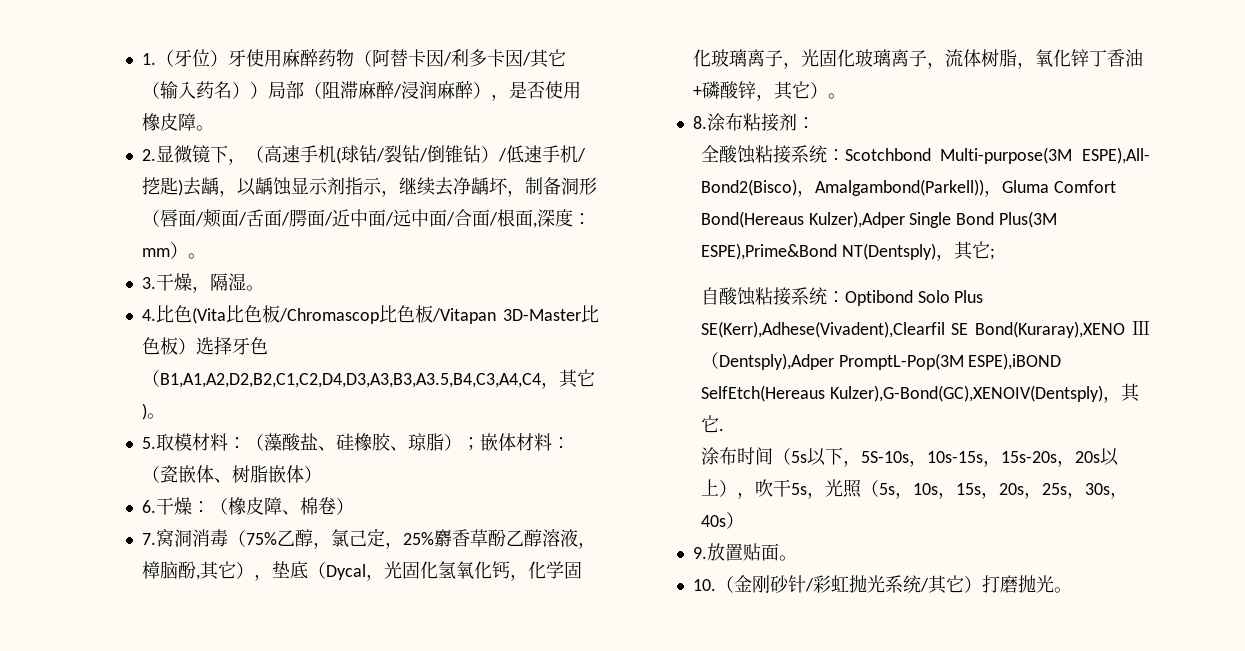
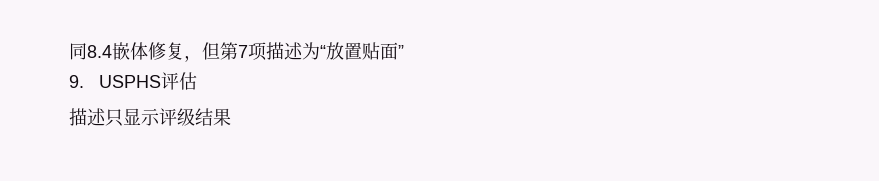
[142,48,567,68] [142,80,582,101] [142,113,215,131] [142,145,587,165] [142,177,598,197] [142,209,592,228] [142,242,207,259] [142,273,265,293] [142,305,599,324] [142,336,269,355] [142,369,596,389] [142,403,166,420] [142,433,571,451] [142,465,323,483] [142,497,355,515] [142,528,597,549] [142,561,583,581] [693,49,1144,69] [693,81,847,101] [693,113,816,132] [700,145,1150,164] [700,179,1116,197] [700,211,1058,228] [700,241,995,261] [700,287,984,306] [700,321,1150,338] [700,352,1062,370] [700,383,1140,403] [700,415,724,433] [700,447,1119,467] [700,479,1128,499] [700,512,744,529] [693,543,798,561] [693,575,1073,594] 1.（牙位）牙使用麻醉药物（阿替卡因/利多卡因/其它（输入药名））局部（阻滞麻醉/浸润麻醉），是否使用橡皮障。 // 2.显微镜下，（高速手机(球钻/裂钻/倒锥钻）/低速手机/挖匙)去龋，以龋蚀显示剂指示，继续去净龋坏，制备洞形（唇面/颊面/舌面/腭面/近中面/远中面/合面/根面,深度：mm）。 // 3.干燥，隔湿。 // 4.比色(Vita比色板/Chromascop比色板/Vitapan 3D-Master比色板）选择牙色（B1,A1,A2,D2,B2,C1,C2,D4,D3,A3,B3,A3.5,B4,C3,A4,C4，其它)。 // 5.取模材料：（藻酸盐、硅橡胶、琼脂）；嵌体材料：（瓷嵌体、树脂嵌体） // 6.干燥：（橡皮障、棉卷） // 7.窝洞消毒（75%乙醇，氯己定，25%麝香草酚乙醇溶液，樟脑酚,其它），垫底（Dycal，光固化氢氧化钙，化学固化玻璃离子，光固化玻璃离子，流体树脂，氧化锌丁香油+磷酸锌，其它）。 // 8.涂布粘接剂： // 全酸蚀粘接系统：Scotchbond Multi-purpose(3M ESPE),All- Bond2(Bisco)，Amalgambond(Parkell))，Gluma Comfort Bond(Hereaus Kulzer),Adper Single Bond Plus(3M ESPE),Prime&Bond NT(Dentsply)，其它; // 自酸蚀粘接系统：Optibond Solo Plus SE(Kerr),Adhese(Vivadent),Clearfil SE Bond(Kuraray),XENO Ⅲ（Dentsply),Adper PromptL-Pop(3M ESPE),iBOND SelfEtch(Hereaus Kulzer),G-Bond(GC),XENOIV(Dentsply)，其它. // 涂布时间（5s以下，5S-10s，10s-15s，15s-20s，20s以上），吹干5s，光照（5s，10s，15s，20s，25s，30s，40s） // 9.放置贴面。 // 10.（金刚砂针/彩虹抛光系统/其它）打磨抛光。 -> [69,42,404,62] [69,72,197,90] [69,108,231,127] 同8.4嵌体修复，但第7项描述为“放置贴面” // 9. USPHS评估 // 描述只显示评级结果

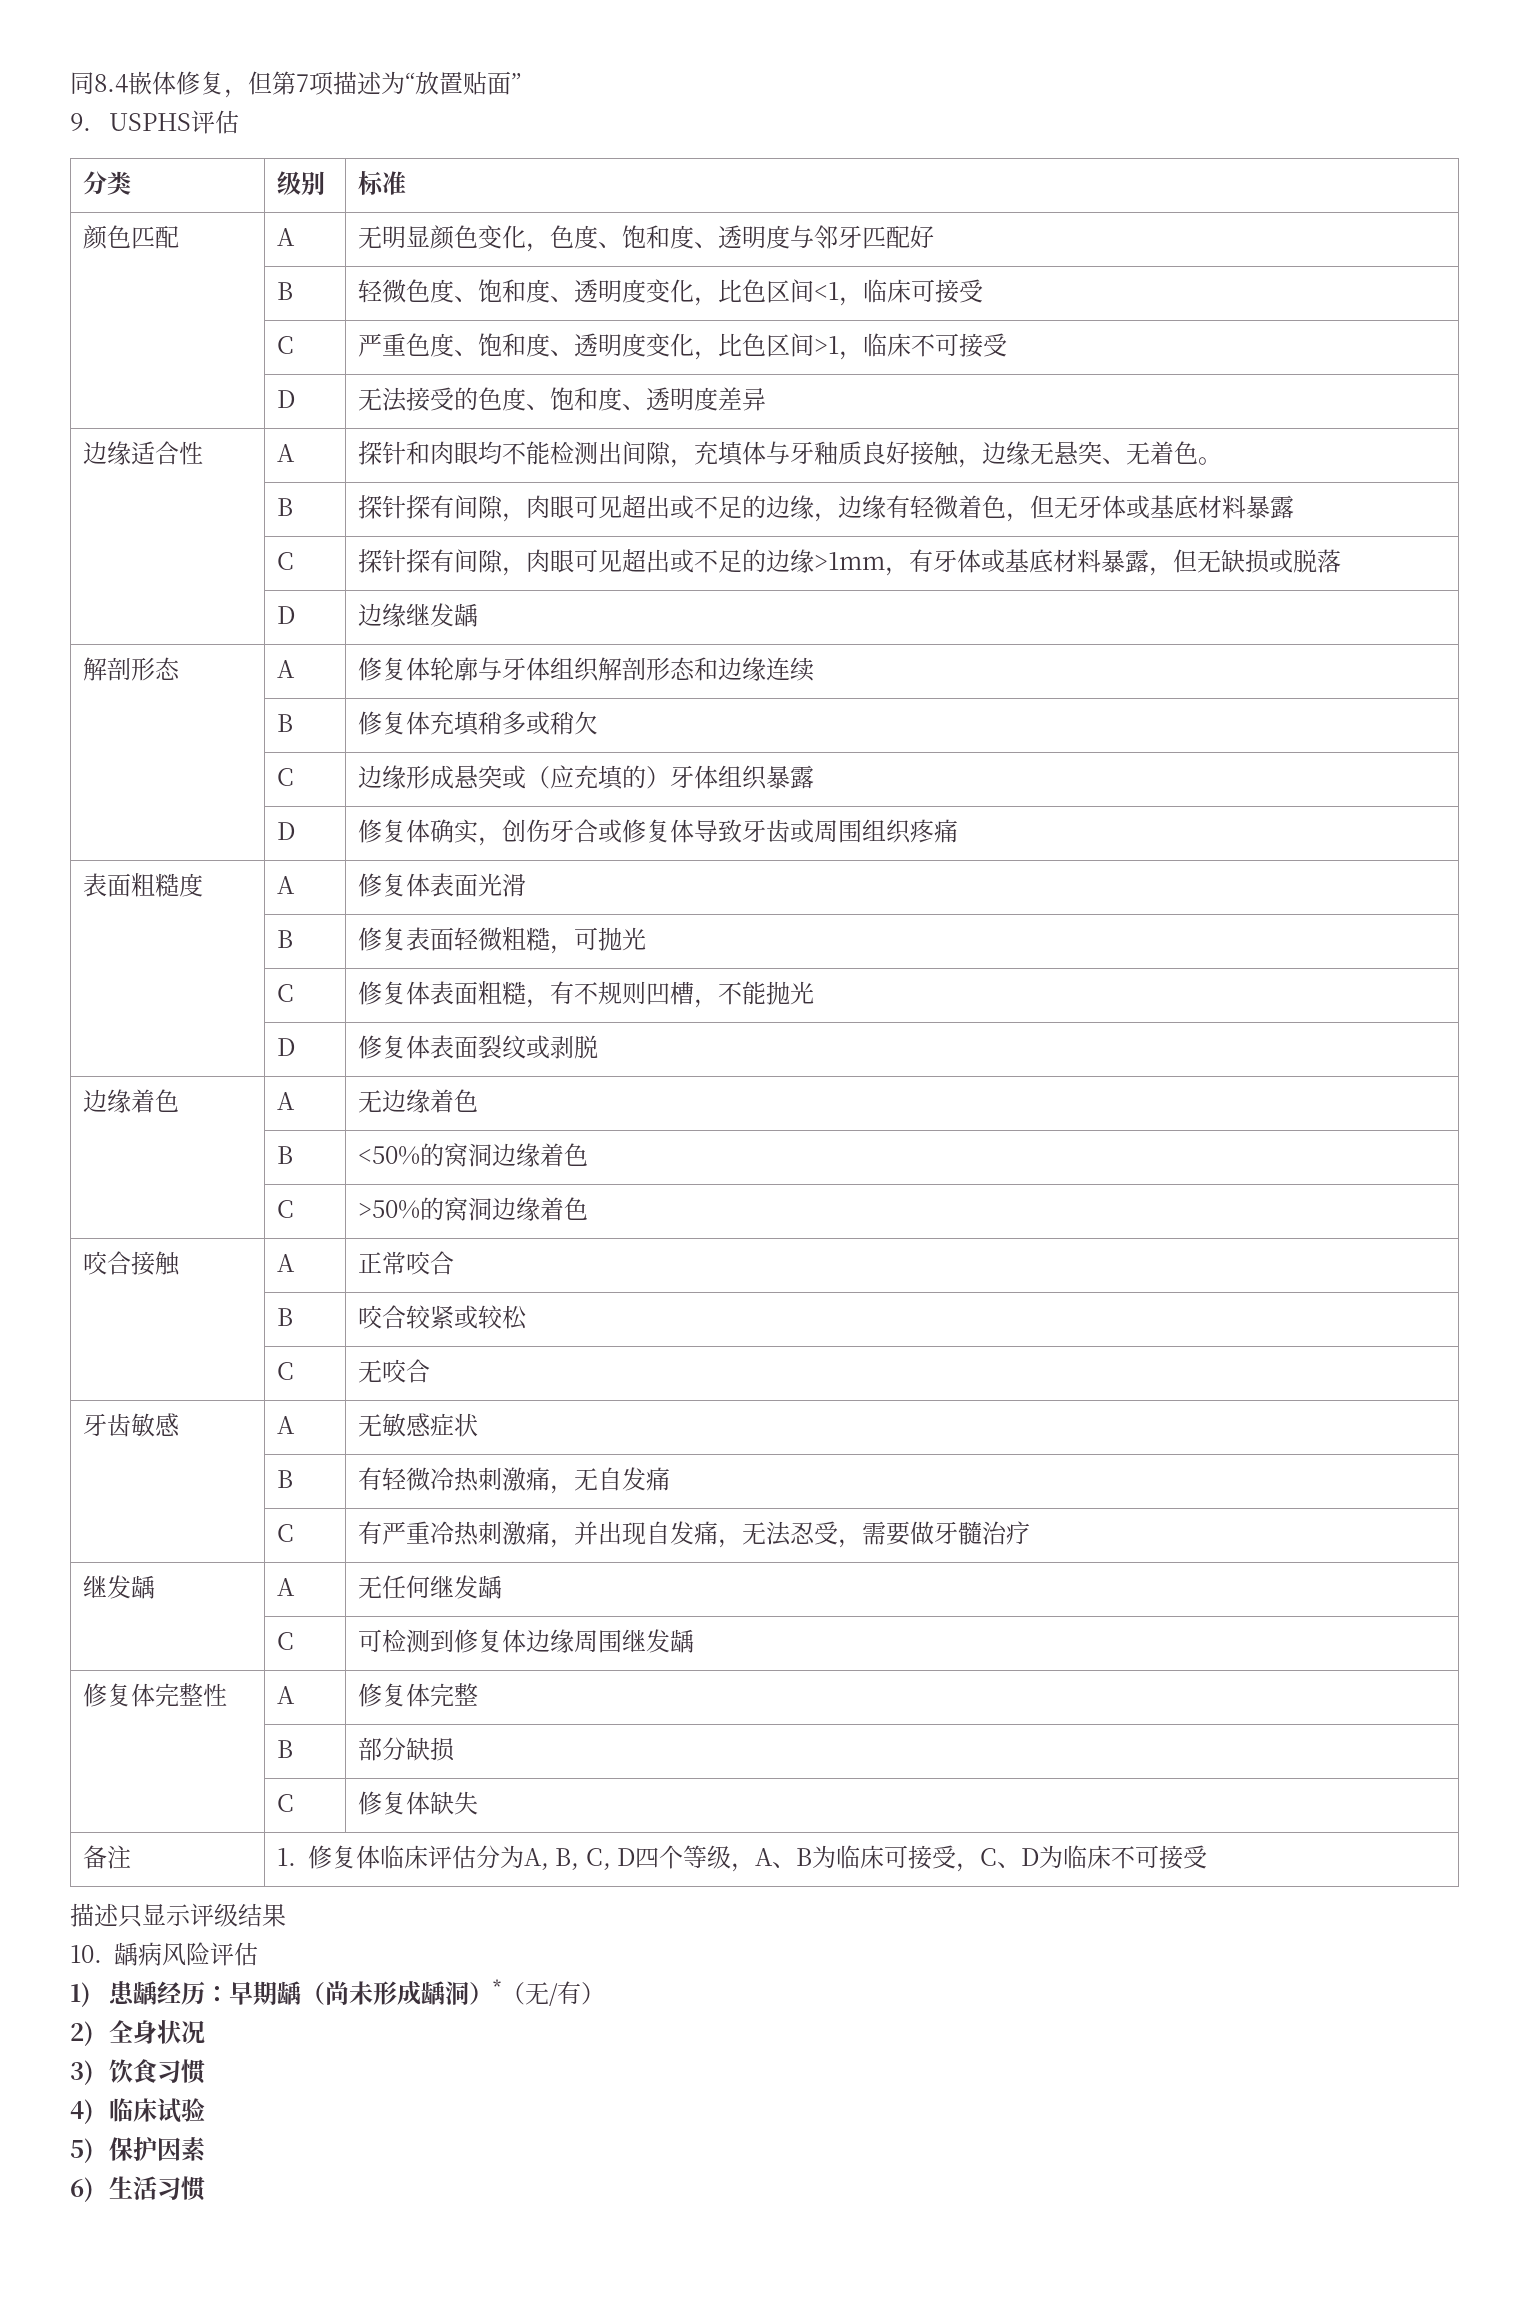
(197, 81) none -> [83,171,132,195] [277,171,326,195] [358,171,407,195] [83,225,180,250] [277,228,296,246] [358,225,935,252] [277,282,294,300] [358,279,984,306] [277,336,295,354] [358,333,1008,360] [277,390,296,408] [358,387,767,412] [83,441,204,465] [277,444,296,462] [358,441,1223,468] [277,498,294,516] [358,495,1295,522] [277,552,295,570] [358,549,1342,576] [277,606,296,624] [358,603,479,627] [83,657,181,681] [277,660,296,678] [358,657,815,682] [277,714,294,732] [358,711,599,736] [277,768,295,786] [358,765,815,790] [277,822,296,840] [358,819,959,846] [83,873,204,897] [277,876,296,894] [358,873,527,897] [277,930,294,948] [358,927,647,954] [277,984,295,1002] [358,981,815,1008] [277,1038,296,1056] [358,1035,599,1059] [83,1089,180,1113] [277,1092,296,1110] [358,1089,479,1113] [277,1146,294,1164] [358,1143,589,1167] [277,1200,295,1218] [358,1197,589,1221] [83,1251,181,1276] [277,1254,296,1272] [358,1251,455,1275] [277,1308,294,1326] [358,1305,528,1330] [277,1362,295,1380] [358,1359,431,1383] [83,1413,181,1437] [277,1416,296,1434] [358,1413,479,1437] [277,1470,294,1488] [358,1467,671,1494] [277,1524,295,1542] [358,1521,1031,1548] [83,1575,156,1599] [277,1578,296,1596] [358,1575,503,1599] [277,1632,295,1650] [358,1629,695,1653] [83,1683,228,1707] [277,1686,296,1704] [358,1683,479,1707] [277,1740,294,1758] [358,1737,455,1761] [277,1794,295,1812] [358,1791,479,1815] [83,1845,132,1869] [277,1845,1208,1872] // 分类 | 级别 | 标准 // 颜色匹配 | A | 无明显颜色变化，色度、饱和度、透明度与邻牙匹配好 // | B | 轻微色度、饱和度、透明度变化，比色区间<1，临床可接受 // | C | 严重色度、饱和度、透明度变化，比色区间>1，临床不可接受 // | D | 无法接受的色度、饱和度、透明度差异 // 边缘适合性 | A | 探针和肉眼均不能检测出间隙，充填体与牙釉质良好接触，边缘无悬突、无着色。 // | B | 探针探有间隙，肉眼可见超出或不足的边缘，边缘有轻微着色，但无牙体或基底材料暴露 // | C | 探针探有间隙，肉眼可见超出或不足的边缘>1mm，有牙体或基底材料暴露，但无缺损或脱落 // | D | 边缘继发龋 // 解剖形态 | A | 修复体轮廓与牙体组织解剖形态和边缘连续 // | B | 修复体充填稍多或稍欠 // | C | 边缘形成悬突或（应充填的）牙体组织暴露 // | D | 修复体确实，创伤牙合或修复体导致牙齿或周围组织疼痛 // 表面粗糙度 | A | 修复体表面光滑 // | B | 修复表面轻微粗糙，可抛光 // | C | 修复体表面粗糙，有不规则凹槽，不能抛光 // | D | 修复体表面裂纹或剥脱 // 边缘着色 | A | 无边缘着色 // | B | <50%的窝洞边缘着色 // | C | >50%的窝洞边缘着色 // 咬合接触 | A | 正常咬合 // | B | 咬合较紧或较松 // | C | 无咬合 // 牙齿敏感 | A | 无敏感症状 // | B | 有轻微冷热刺激痛，无自发痛 // | C | 有严重冷热刺激痛，并出现自发痛，无法忍受，需要做牙髓治疗 // 继发龋 | A | 无任何继发龋 // | C | 可检测到修复体边缘周围继发龋 // 修复体完整性 | A | 修复体完整 // | B | 部分缺损 // | C | 修复体缺失 // 备注 | 1.修复体临床评估分为A, B, C, D四个等级，A、B为临床可接受，C、D为临床不可接受
(231, 117) none -> [70,1942,258,1966] [70,1979,606,2007] [70,2020,206,2046] [70,2059,206,2085] [70,2098,206,2124] [70,2137,207,2163] [70,2176,206,2202] // 10.龋病风险评估 // 1)患龋经历：早期龋（尚未形成龋洞）*（无/有） // 2)全身状况 // 3)饮食习惯 // 4)临床试验 // 5)保护因素 // 6)生活习惯

